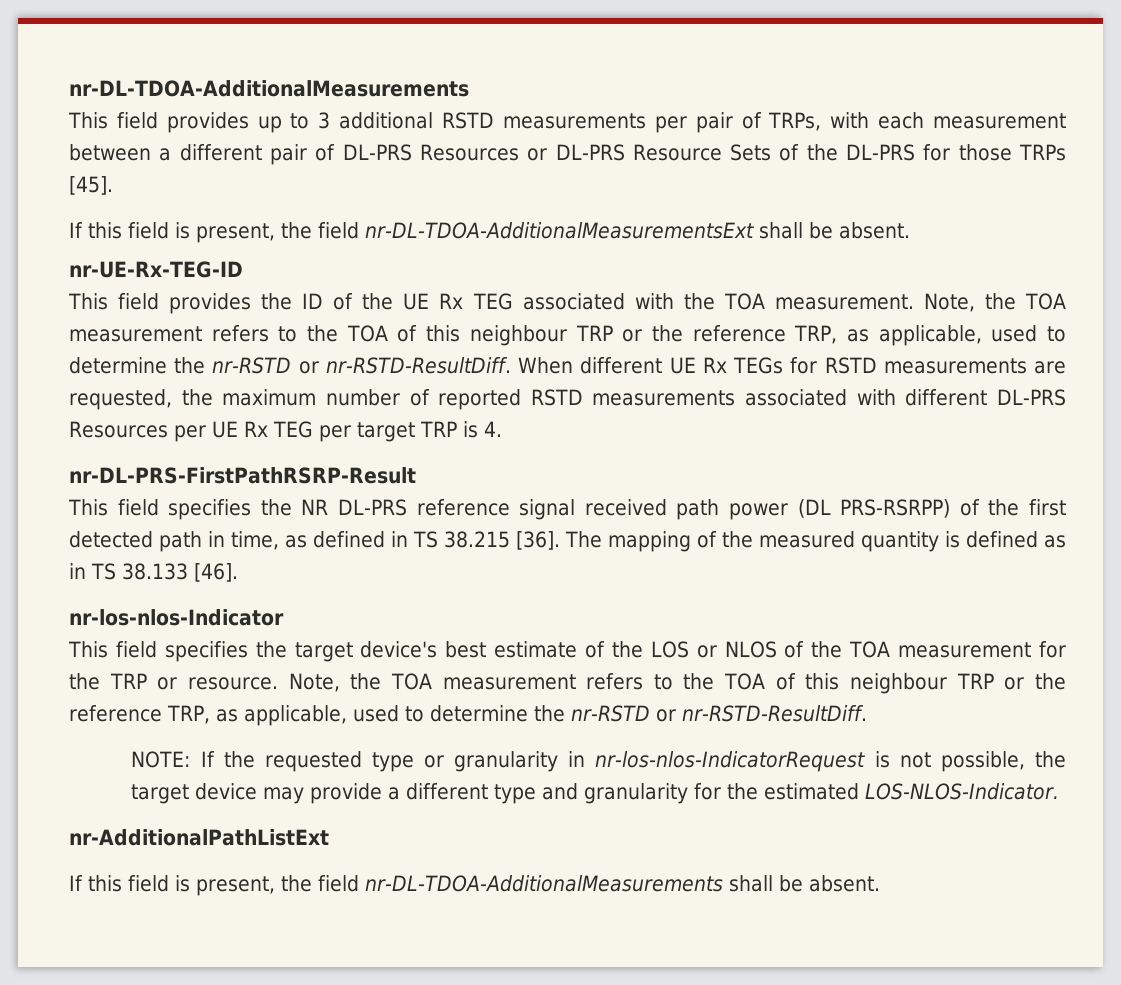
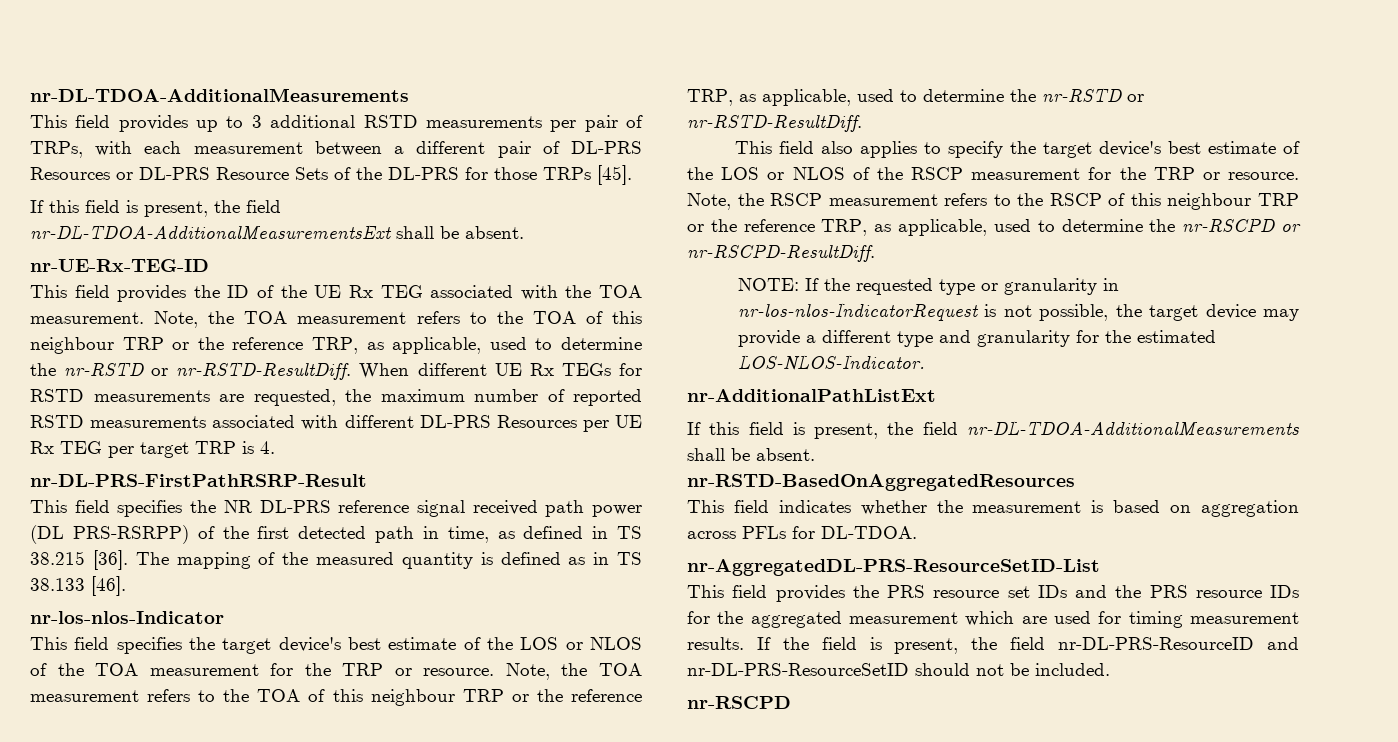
(867, 713) none -> [734,141,1300,158] [687,167,1299,180] [687,193,1299,210] [687,218,1301,236] [687,244,875,262] // This field also applies to specify the target device's best estimate of the LOS or NLOS of the RSCP measurement for the TRP or resource. Note, the RSCP measurement refers to the RSCP of this neighbour TRP or the reference TRP, as applicable, used to determine the nr-RSCPD or nr-RSCPD-ResultDiff.
(880, 883) none -> [687,474,1075,491] [687,500,1299,517] [687,526,917,539] [687,559,1100,576] [687,585,1299,602] [687,611,1299,628] [687,637,1299,654] [687,663,1110,676] [687,696,791,709] // nr-RSTD-BasedOnAggregatedResources // This field indicates whether the measurement is based on aggregation across PFLs for DL-TDOA. // nr-AggregatedDL-PRS-ResourceSetID-List // This field provides the PRS resource set IDs and the PRS resource IDs for the aggregated measurement which are used for timing measurement results. If the field is present, the field nr-DL-PRS-ResourceID and nr-DL-PRS-ResourceSetID should not be included. // nr-RSCPD

